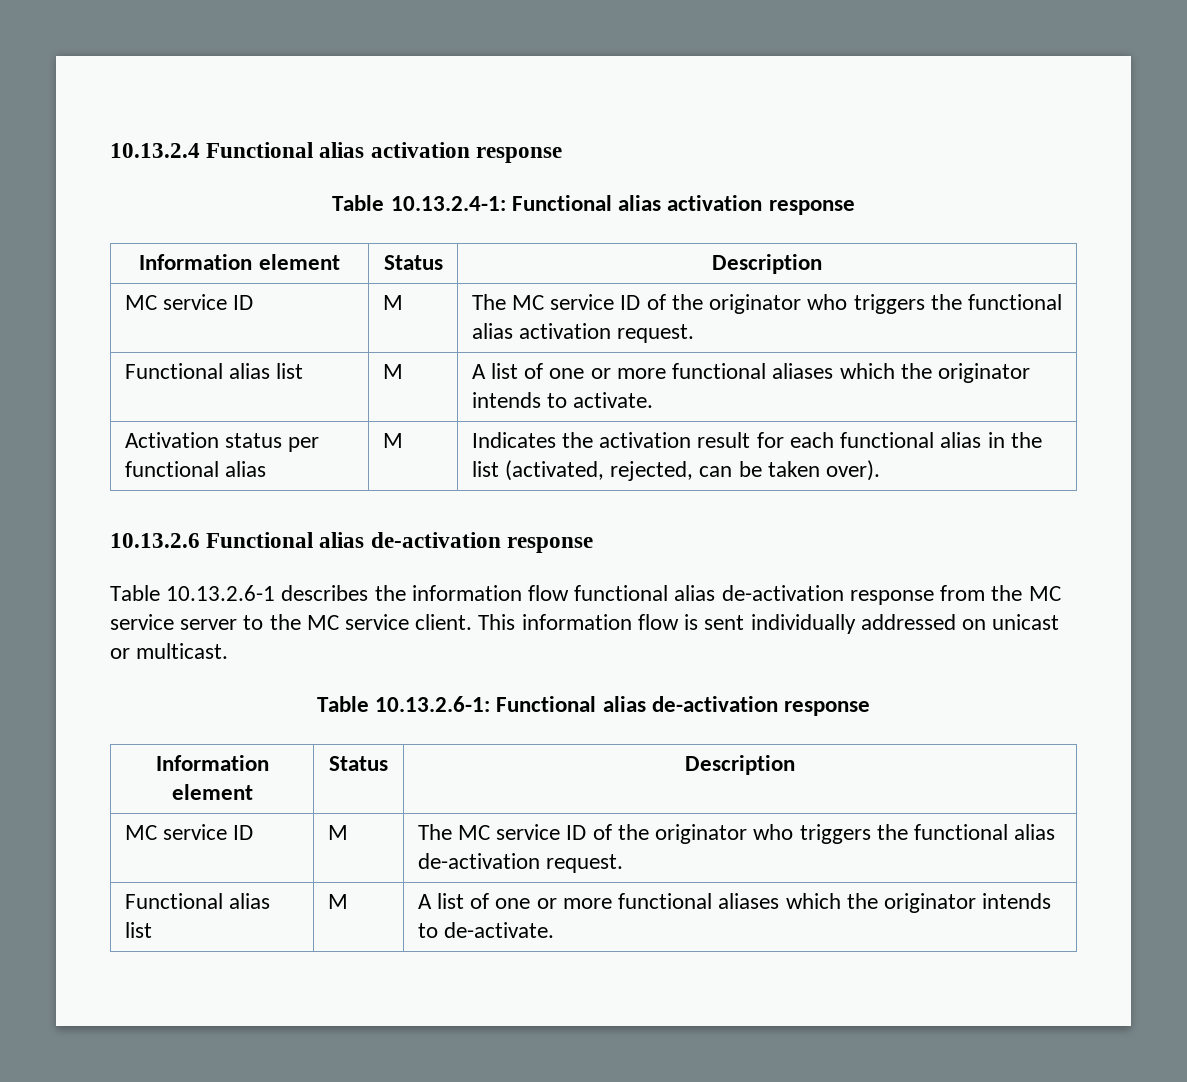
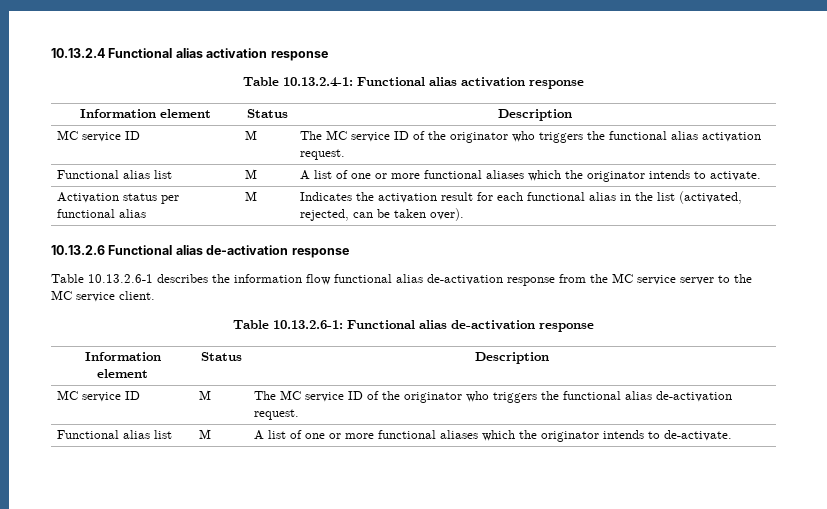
[478,614,1060,634] [110,643,229,659] This information flow is sent individually addressed on unicast or multicast. -> (155, 295) none

